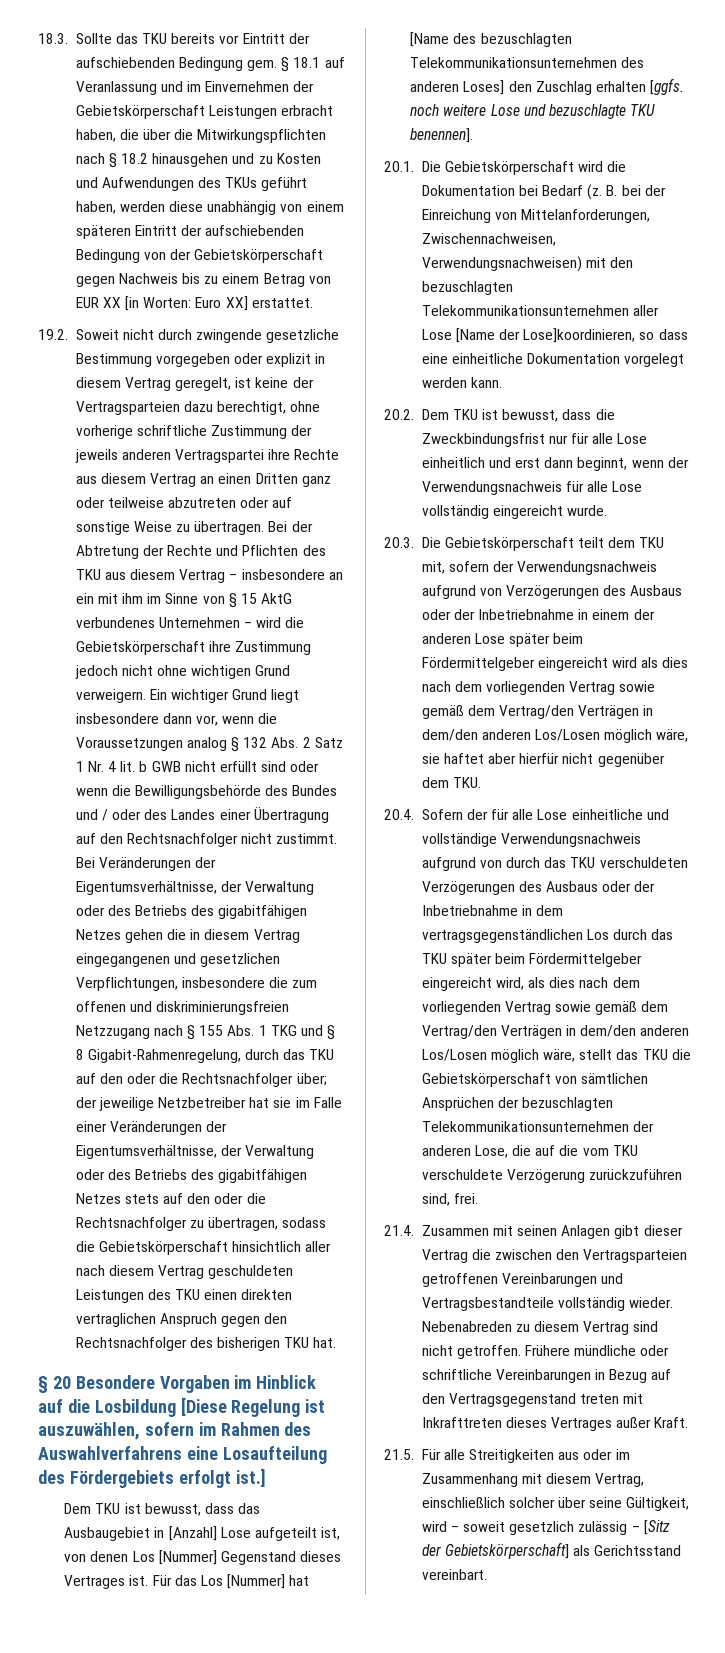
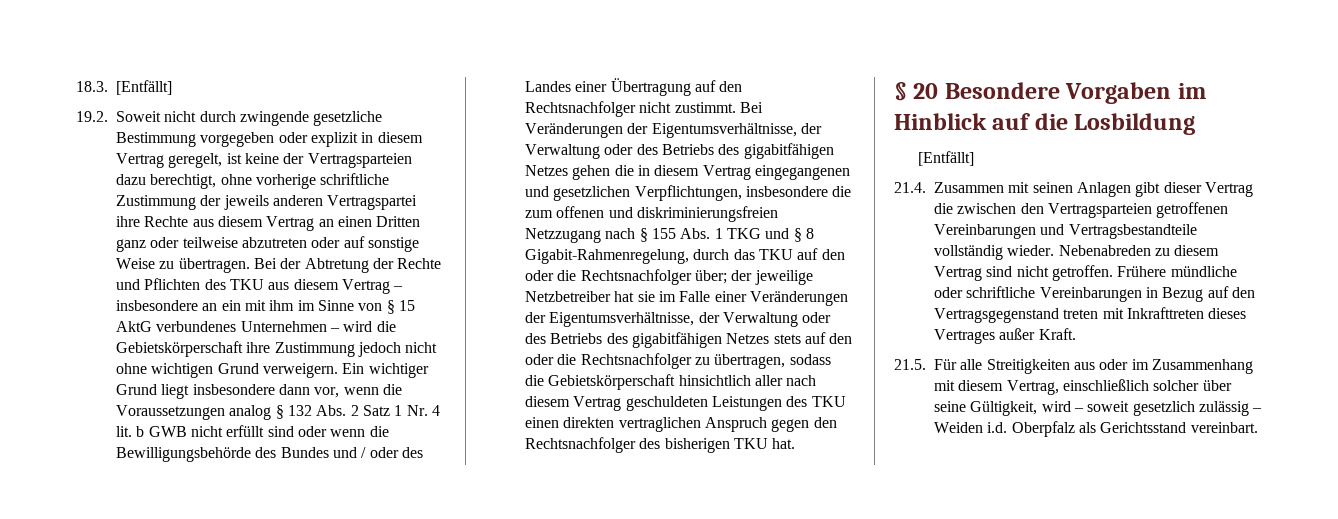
[75,33,310,44] [75,57,345,72] [75,81,315,95] [75,105,334,119] [75,129,327,143] [75,153,321,168] [75,177,308,191] [75,201,344,215] [75,225,305,239] [75,249,324,263] [75,273,331,287] [75,296,313,311] Sollte das TKU bereits vor Eintritt der aufschiebenden Bedingung gem. § 18.1 auf Veranlassung und im Einvernehmen der Gebietskörperschaft Leistungen erbracht haben, die über die Mitwirkungspflichten nach § 18.2 hinausgehen und zu Kosten und Aufwendungen des TKUs geführt haben, werden diese unabhängig von einem späteren Eintritt der aufschiebenden Bedingung von der Gebietskörperschaft gegen Nachweis bis zu einem Betrag von EUR XX [in Worten: Euro XX] erstattet. -> [116,80,172,95] [Entfällt]
[180,1397,326,1417] [38,1422,312,1440] [38,1446,327,1464] [38,1468,266,1488] [64,1503,261,1516] [64,1526,341,1541] [64,1550,342,1565] [64,1574,310,1589] [410,32,572,47] [410,57,645,68] [410,78,685,95] [410,104,656,119] [410,128,474,143] [384,161,627,175] [421,184,666,200] [421,209,651,223] [421,233,556,246] [421,256,634,272] [421,281,513,295] [421,305,659,316] [421,328,688,343] [421,353,685,367] [421,377,502,388] [384,409,615,422] [421,433,648,447] [421,457,689,471] [421,481,643,495] [421,505,608,519] [384,537,665,551] [421,561,658,575] [421,585,683,599] [421,609,655,620] [421,633,584,647] [421,657,689,671] [421,681,656,695] [421,705,654,719] [421,729,689,743] [421,753,665,767] [421,777,481,788] [384,809,669,820] [421,833,641,847] [421,857,688,871] [421,881,656,895] [421,905,564,916] [421,929,674,943] [421,953,643,967] [421,977,640,991] [421,1001,669,1015] [421,1025,690,1039] [421,1049,691,1063] [421,1073,649,1087] [421,1097,614,1111] [421,1121,654,1132] [421,1145,638,1158] [421,1169,683,1183] [421,1193,478,1206] [Diese Regelung ist auszuwählen, sofern im Rahmen des Auswahlverfahrens eine Losaufteilung des Fördergebiets erfolgt ist.] // Dem TKU ist bewusst, dass das Ausbaugebiet in [Anzahl] Lose aufgeteilt ist, von denen Los [Nummer] Gegenstand dieses Vertrages ist. Für das Los [Nummer] hat [Name des bezuschlagten Telekommunikationsunternehmen des anderen Loses] den Zuschlag erhalten [ggfs. noch weitere Lose und bezuschlagte TKU benennen]. // 20.1. Die Gebietskörperschaft wird die Dokumentation bei Bedarf (z. B. bei der Einreichung von Mittelanforderungen, Zwischennachweisen, Verwendungsnachweisen) mit den bezuschlagten Telekommunikationsunternehmen aller Lose [Name der Lose]koordinieren, so dass eine einheitliche Dokumentation vorgelegt werden kann. // 20.2. Dem TKU ist bewusst, dass die Zweckbindungsfrist nur für alle Lose einheitlich und erst dann beginnt, wenn der Verwendungsnachweis für alle Lose vollständig eingereicht wurde. // 20.3. Die Gebietskörperschaft teilt dem TKU mit, sofern der Verwendungsnachweis aufgrund von Verzögerungen des Ausbaus oder der Inbetriebnahme in einem der anderen Lose später beim Fördermittelgeber eingereicht wird als dies nach dem vorliegenden Vertrag sowie gemäß dem Vertrag/den Verträgen in dem/den anderen Los/Losen möglich wäre, sie haftet aber hierfür nicht gegenüber dem TKU. // 20.4. Sofern der für alle Lose einheitliche und vollständige Verwendungsnachweis aufgrund von durch das TKU verschuldeten Verzögerungen des Ausbaus oder der Inbetriebnahme in dem vertragsgegenständlichen Los durch das TKU später beim Fördermittelgeber eingereicht wird, als dies nach dem vorliegenden Vertrag sowie gemäß dem Vertrag/den Verträgen in dem/den anderen Los/Losen möglich wäre, stellt das TKU die Gebietskörperschaft von sämtlichen Ansprüchen der bezuschlagten Telekommunikationsunternehmen der anderen Lose, die auf die vom TKU verschuldete Verzögerung zurückzuführen sind, frei. -> [918,151,975,166] // [Entfällt]
[643,1520,670,1535] [421,1542,569,1559] [Sitz der Gebietskörperschaft] -> [934,421,1075,437] Weiden i.d. Oberpfalz

